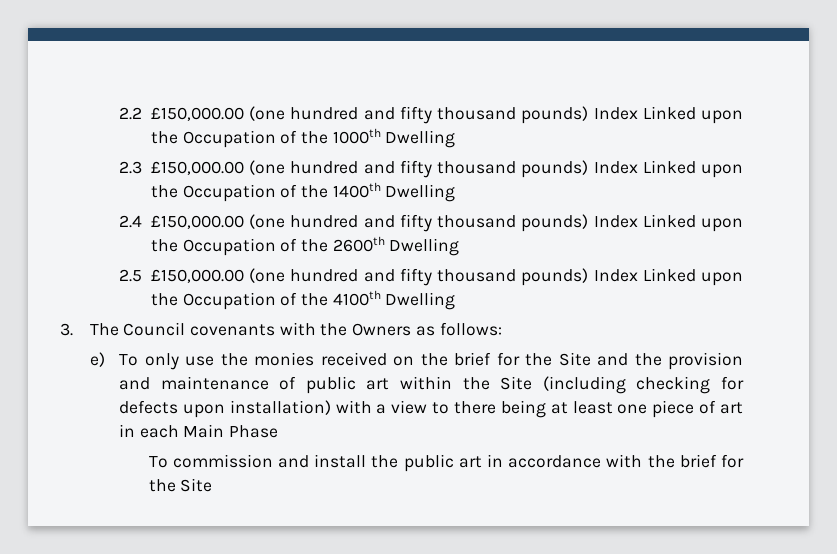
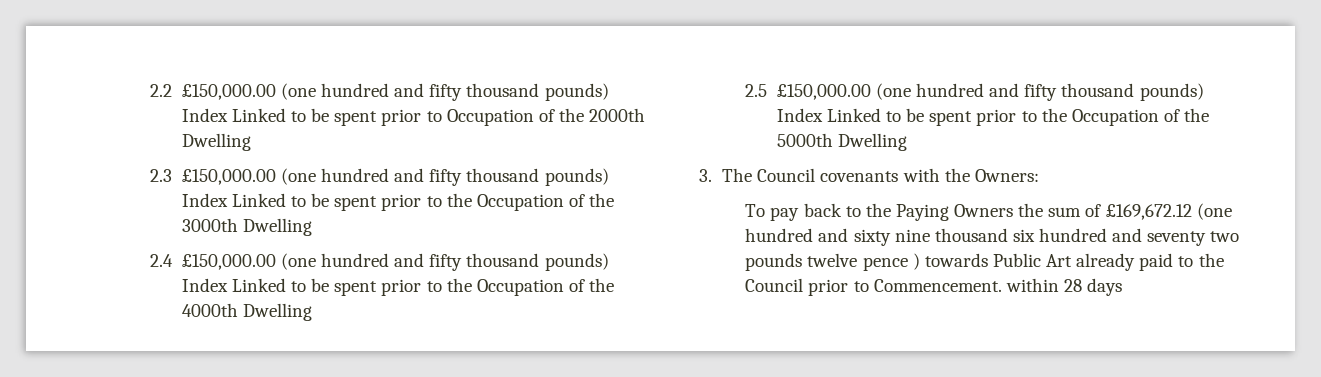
[701,110,743,124] [150,128,381,148] upon the Occupation of the 1000th -> [291,108,646,126] to be spent prior to Occupation of the 2000th
[701,164,743,178] [150,182,381,202] upon the Occupation of the 1400th -> [291,193,615,211] [181,218,238,232] to be spent prior to the Occupation of the 3000th
[701,218,743,232] [150,236,385,256] upon the Occupation of the 2600th -> [291,278,615,296] [181,303,238,317] to be spent prior to the Occupation of the 4000th
[701,272,743,286] [150,290,381,310] upon the Occupation of the 4100th -> [886,108,1210,126] [776,133,833,147] to be spent prior to the Occupation of the 5000th
[352,322,502,336] [89,352,743,370] [119,376,744,394] [119,400,744,418] [119,424,279,438] [148,454,744,472] [148,478,213,492] Owners as follows: // e) To only use the monies received on the brief for the Site and the provision and maintenance of public art within the Site (including checking for defects upon installation) with a view to there being at least one piece of art in each Main Phase // To commission and install the public art in accordance with the brief for the Site -> [974,169,1039,182] [745,203,1232,221] [745,228,1240,246] [745,253,1224,271] [745,278,1123,296] Owners: // To pay back to the Paying Owners the sum of £169,672.12 (one hundred and sixty nine thousand six hundred and seventy two pounds twelve pence ) towards Public Art already paid to the Council prior to Commencement. within 28 days

